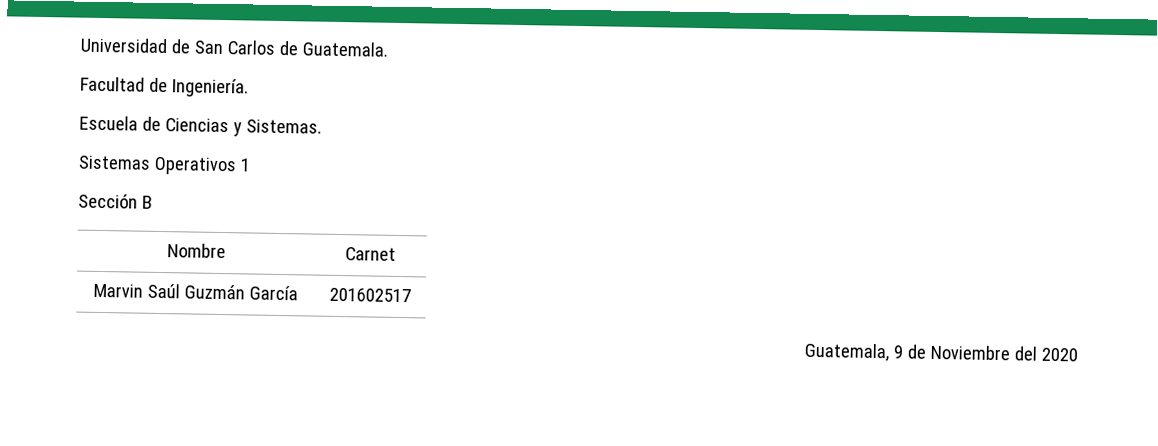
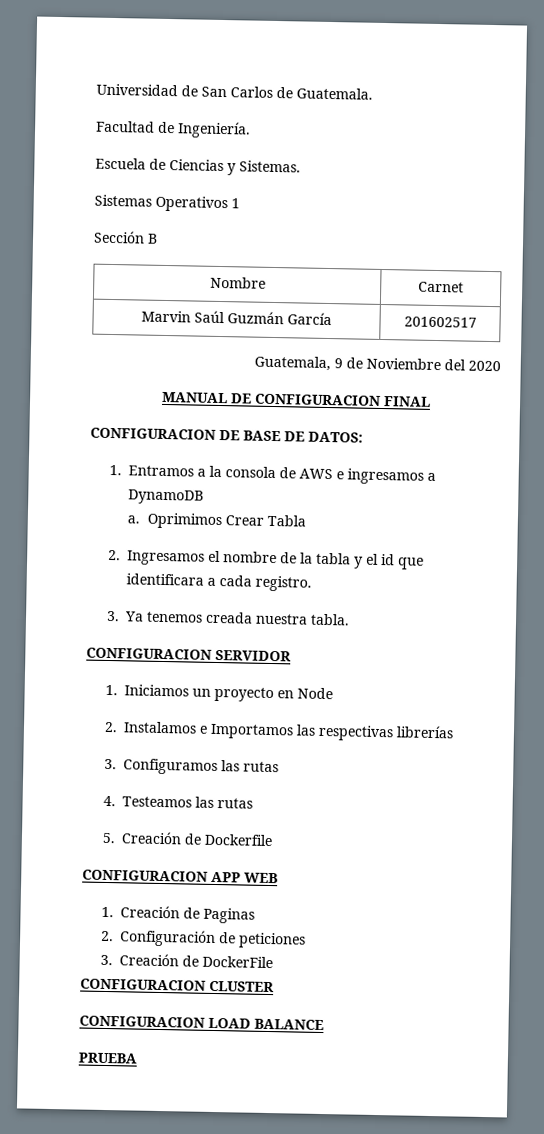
(1078, 354) none -> [161,391,431,407] [90,427,363,443] [108,464,437,485] [128,489,205,505] [127,512,306,530] [107,549,425,570] [126,573,313,592] [105,610,351,626] [86,647,291,662] [104,684,334,703] [103,721,455,742] [103,758,280,776] [102,795,254,809] [101,831,274,847] [82,869,278,884] [100,905,256,924] [100,929,307,949] [99,953,274,969] [80,978,274,993] [79,1015,324,1031] [78,1052,137,1064] // MANUAL DE CONFIGURACION FINAL // CONFIGURACION DE BASE DE DATOS: // 1. Entramos a la consola de AWS e ingresamos a DynamoDB // a. Oprimimos Crear Tabla // 2. Ingresamos el nombre de la tabla y el id que identificara a cada registro. // 3. Ya tenemos creada nuestra tabla. // CONFIGURACION SERVIDOR // 1. Iniciamos un proyecto en Node // 2. Instalamos e Importamos las respectivas librerías // 3. Configuramos las rutas // 4. Testeamos las rutas // 5. Creación de Dockerfile // CONFIGURACION APP WEB // 1. Creación de Paginas // 2. Configuración de peticiones // 3. Creación de DockerFile // CONFIGURACION CLUSTER // CONFIGURACION LOAD BALANCE // PRUEBA

